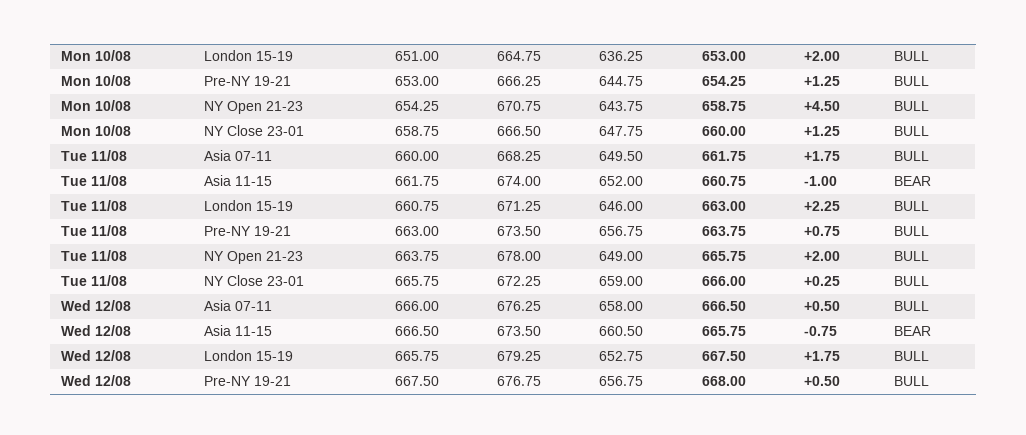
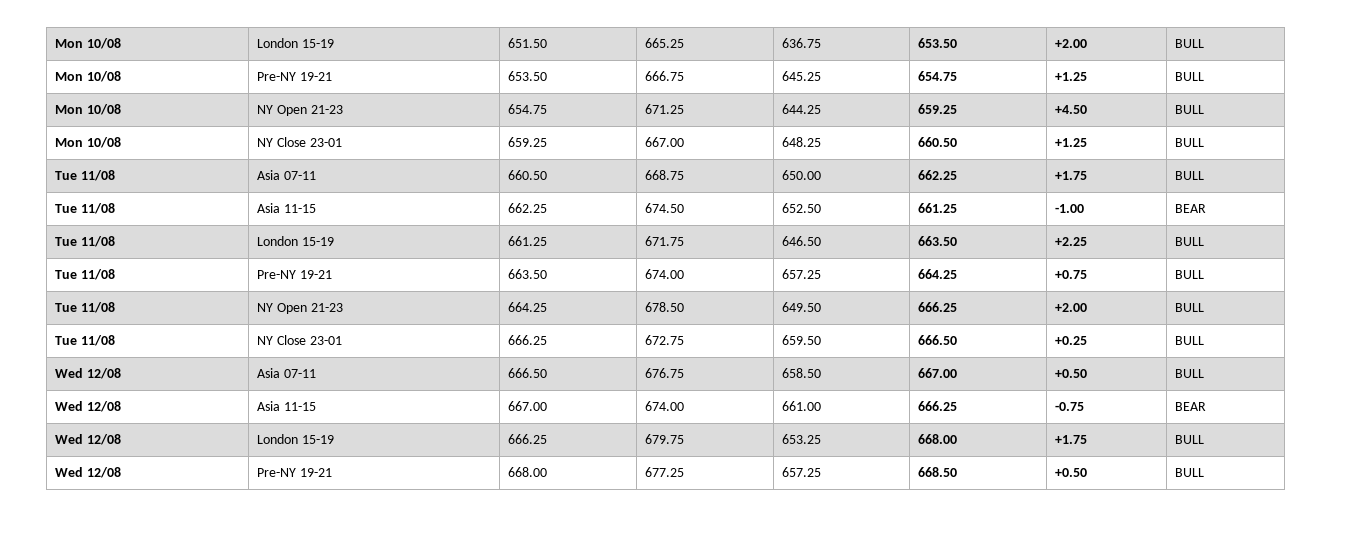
[394,51,439,61] [496,51,541,61] [598,51,643,61] [701,51,746,61] 651.00 | 664.75 | 636.25 | 653.00 -> [507,38,547,48] [644,38,684,48] [781,38,821,48] [917,38,957,48] 651.50 | 665.25 | 636.75 | 653.50
[394,76,439,86] [496,76,541,86] [598,76,643,86] [701,76,746,86] 653.00 | 666.25 | 644.75 | 654.25 -> [507,71,547,81] [644,71,684,81] [781,71,821,81] [917,71,957,81] 653.50 | 666.75 | 645.25 | 654.75
[394,101,439,111] [496,101,541,111] [598,101,643,111] [701,101,746,111] 654.25 | 670.75 | 643.75 | 658.75 -> [507,104,547,114] [644,104,684,114] [781,104,821,114] [917,104,957,114] 654.75 | 671.25 | 644.25 | 659.25
[394,126,439,136] [496,126,541,136] [598,126,643,136] [701,126,746,136] 658.75 | 666.50 | 647.75 | 660.00 -> [507,137,547,147] [644,137,684,147] [781,137,821,147] [917,137,957,147] 659.25 | 667.00 | 648.25 | 660.50
[394,151,439,161] [496,151,541,161] [598,151,643,161] [701,151,746,161] 660.00 | 668.25 | 649.50 | 661.75 -> [507,170,547,180] [644,170,684,180] [781,170,821,180] [917,170,957,180] 660.50 | 668.75 | 650.00 | 662.25
[394,176,439,186] [496,176,541,186] [598,176,643,186] [701,176,746,186] 661.75 | 674.00 | 652.00 | 660.75 -> [507,203,547,213] [644,203,684,213] [781,203,821,213] [917,203,957,213] 662.25 | 674.50 | 652.50 | 661.25
[394,201,439,211] [496,201,541,211] [598,201,643,211] [701,201,746,211] 660.75 | 671.25 | 646.00 | 663.00 -> [507,236,547,246] [644,236,684,246] [781,236,821,246] [917,236,957,246] 661.25 | 671.75 | 646.50 | 663.50
[394,226,439,236] [496,226,541,236] [598,226,643,236] [701,226,746,236] 663.00 | 673.50 | 656.75 | 663.75 -> [507,269,547,279] [644,269,684,279] [781,269,821,279] [917,269,957,279] 663.50 | 674.00 | 657.25 | 664.25
[394,251,439,261] [496,251,541,261] [598,251,643,261] [701,251,746,261] 663.75 | 678.00 | 649.00 | 665.75 -> [507,302,547,312] [644,302,684,312] [781,302,821,312] [917,302,957,312] 664.25 | 678.50 | 649.50 | 666.25
[394,276,439,286] [496,276,541,286] [598,276,643,286] [701,276,746,286] 665.75 | 672.25 | 659.00 | 666.00 -> [507,335,547,345] [644,335,684,345] [781,335,821,345] [917,335,957,345] 666.25 | 672.75 | 659.50 | 666.50
[394,301,439,311] [496,301,541,311] [598,301,643,311] [701,301,746,311] 666.00 | 676.25 | 658.00 | 666.50 -> [507,368,547,378] [644,368,684,378] [781,368,821,378] [917,368,957,378] 666.50 | 676.75 | 658.50 | 667.00
[394,326,439,336] [496,326,541,336] [598,326,643,336] [701,326,746,336] 666.50 | 673.50 | 660.50 | 665.75 -> [507,401,547,411] [644,401,684,411] [781,401,821,411] [917,401,957,411] 667.00 | 674.00 | 661.00 | 666.25
[394,351,439,361] [496,351,541,361] [598,351,643,361] [701,351,746,361] 665.75 | 679.25 | 652.75 | 667.50 -> [507,434,547,444] [644,434,684,444] [781,434,821,444] [917,434,957,444] 666.25 | 679.75 | 653.25 | 668.00
[394,376,439,386] [496,376,541,386] [598,376,643,386] [701,376,746,386] 667.50 | 676.75 | 656.75 | 668.00 -> [507,467,547,477] [644,467,684,477] [781,467,821,477] [917,467,957,477] 668.00 | 677.25 | 657.25 | 668.50

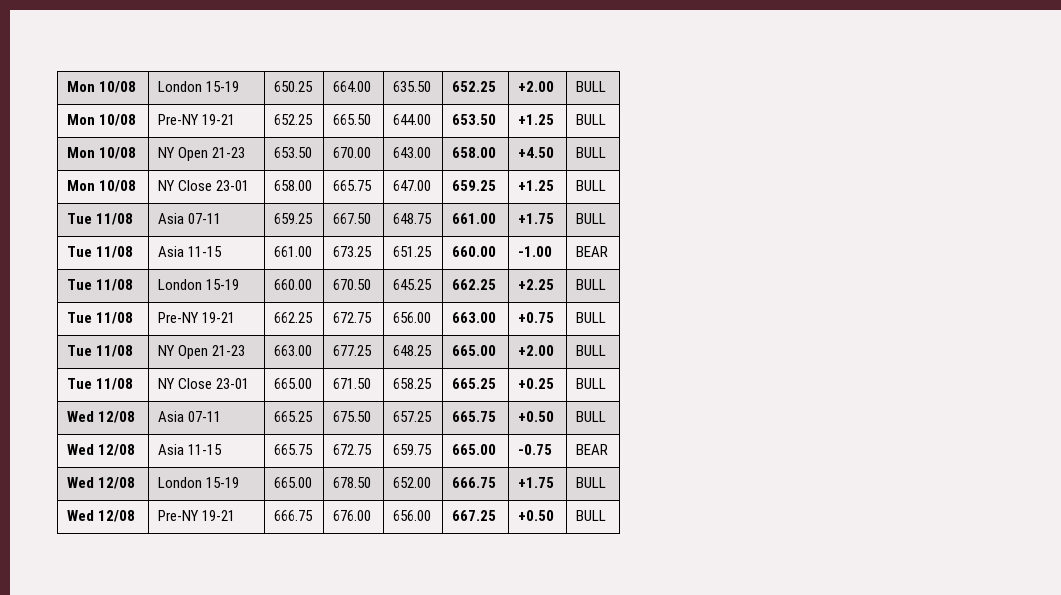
[507,38,547,48] [644,38,684,48] [781,38,821,48] [917,38,957,48] 651.50 | 665.25 | 636.75 | 653.50 -> [274,81,314,92] [333,81,372,92] [393,81,432,92] [452,81,497,92] 650.25 | 664.00 | 635.50 | 652.25
[507,71,547,81] [644,71,684,81] [781,71,821,81] [917,71,957,81] 653.50 | 666.75 | 645.25 | 654.75 -> [274,114,314,125] [333,114,372,125] [393,114,432,125] [452,114,497,125] 652.25 | 665.50 | 644.00 | 653.50
[507,104,547,114] [644,104,684,114] [781,104,821,114] [917,104,957,114] 654.75 | 671.25 | 644.25 | 659.25 -> [274,147,313,158] [333,147,372,158] [393,147,432,158] [452,147,497,158] 653.50 | 670.00 | 643.00 | 658.00
[507,137,547,147] [644,137,684,147] [781,137,821,147] [917,137,957,147] 659.25 | 667.00 | 648.25 | 660.50 -> [274,180,313,191] [333,180,373,191] [393,180,432,191] [452,180,497,191] 658.00 | 665.75 | 647.00 | 659.25
[507,170,547,180] [644,170,684,180] [781,170,821,180] [917,170,957,180] 660.50 | 668.75 | 650.00 | 662.25 -> [274,213,314,224] [333,213,372,224] [393,213,433,224] [452,213,497,224] 659.25 | 667.50 | 648.75 | 661.00
[507,203,547,213] [644,203,684,213] [781,203,821,213] [917,203,957,213] 662.25 | 674.50 | 652.50 | 661.25 -> [274,246,313,257] [333,246,373,257] [393,246,433,257] [452,246,497,257] 661.00 | 673.25 | 651.25 | 660.00
[507,236,547,246] [644,236,684,246] [781,236,821,246] [917,236,957,246] 661.25 | 671.75 | 646.50 | 663.50 -> [274,279,313,290] [333,279,372,290] [393,279,433,290] [452,279,497,290] 660.00 | 670.50 | 645.25 | 662.25
[507,269,547,279] [644,269,684,279] [781,269,821,279] [917,269,957,279] 663.50 | 674.00 | 657.25 | 664.25 -> [274,312,314,323] [333,312,373,323] [393,312,432,323] [452,312,497,323] 662.25 | 672.75 | 656.00 | 663.00
[507,302,547,312] [644,302,684,312] [781,302,821,312] [917,302,957,312] 664.25 | 678.50 | 649.50 | 666.25 -> [274,345,313,356] [333,345,373,356] [393,345,433,356] [452,345,497,356] 663.00 | 677.25 | 648.25 | 665.00
[507,335,547,345] [644,335,684,345] [781,335,821,345] [917,335,957,345] 666.25 | 672.75 | 659.50 | 666.50 -> [274,378,313,389] [333,378,372,389] [393,378,433,389] [452,378,497,389] 665.00 | 671.50 | 658.25 | 665.25
[507,368,547,378] [644,368,684,378] [781,368,821,378] [917,368,957,378] 666.50 | 676.75 | 658.50 | 667.00 -> [274,411,314,422] [333,411,372,422] [393,411,433,422] [452,411,497,422] 665.25 | 675.50 | 657.25 | 665.75
[507,401,547,411] [644,401,684,411] [781,401,821,411] [917,401,957,411] 667.00 | 674.00 | 661.00 | 666.25 -> [274,444,314,455] [333,444,373,455] [393,444,433,455] [452,444,497,455] 665.75 | 672.75 | 659.75 | 665.00
[507,434,547,444] [644,434,684,444] [781,434,821,444] [917,434,957,444] 666.25 | 679.75 | 653.25 | 668.00 -> [274,477,313,488] [333,477,372,488] [393,477,432,488] [452,477,497,488] 665.00 | 678.50 | 652.00 | 666.75
[507,467,547,477] [644,467,684,477] [781,467,821,477] [917,467,957,477] 668.00 | 677.25 | 657.25 | 668.50 -> [274,510,314,521] [333,510,372,521] [393,510,432,521] [452,510,497,521] 666.75 | 676.00 | 656.00 | 667.25

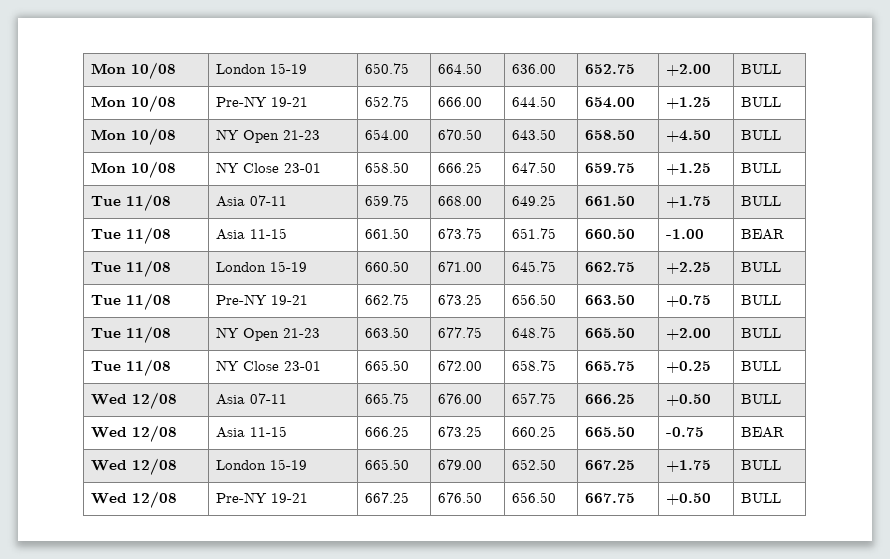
[274,81,314,92] [333,81,372,92] [393,81,432,92] [452,81,497,92] 650.25 | 664.00 | 635.50 | 652.25 -> [364,63,409,74] [437,63,482,74] [511,64,556,74] [584,64,635,74] 650.75 | 664.50 | 636.00 | 652.75
[274,114,314,125] [333,114,372,125] [393,114,432,125] [452,114,497,125] 652.25 | 665.50 | 644.00 | 653.50 -> [364,96,409,107] [437,97,482,107] [511,96,556,107] [584,97,635,108] 652.75 | 666.00 | 644.50 | 654.00
[274,147,313,158] [333,147,372,158] [393,147,432,158] [452,147,497,158] 653.50 | 670.00 | 643.00 | 658.00 -> [364,129,409,140] [437,129,482,140] [511,129,556,140] [584,130,635,140] 654.00 | 670.50 | 643.50 | 658.50
[274,180,313,191] [333,180,373,191] [393,180,432,191] [452,180,497,191] 658.00 | 665.75 | 647.00 | 659.25 -> [364,162,409,173] [437,162,482,173] [511,162,556,173] [584,163,635,173] 658.50 | 666.25 | 647.50 | 659.75
[274,213,314,224] [333,213,372,224] [393,213,433,224] [452,213,497,224] 659.25 | 667.50 | 648.75 | 661.00 -> [364,195,409,206] [437,196,482,206] [511,195,556,206] [584,196,635,206] 659.75 | 668.00 | 649.25 | 661.50
[274,246,313,257] [333,246,373,257] [393,246,433,257] [452,246,497,257] 661.00 | 673.25 | 651.25 | 660.00 -> [364,228,409,239] [437,228,482,239] [511,228,556,239] [584,229,635,239] 661.50 | 673.75 | 651.75 | 660.50
[274,279,313,290] [333,279,372,290] [393,279,433,290] [452,279,497,290] 660.00 | 670.50 | 645.25 | 662.25 -> [364,261,409,272] [437,261,482,272] [511,261,556,272] [584,262,635,272] 660.50 | 671.00 | 645.75 | 662.75
[274,312,314,323] [333,312,373,323] [393,312,432,323] [452,312,497,323] 662.25 | 672.75 | 656.00 | 663.00 -> [364,294,409,305] [437,294,482,305] [511,294,556,305] [584,295,635,305] 662.75 | 673.25 | 656.50 | 663.50
[274,345,313,356] [333,345,373,356] [393,345,433,356] [452,345,497,356] 663.00 | 677.25 | 648.25 | 665.00 -> [364,327,409,338] [437,327,482,338] [511,327,556,338] [584,328,635,338] 663.50 | 677.75 | 648.75 | 665.50
[274,378,313,389] [333,378,372,389] [393,378,433,389] [452,378,497,389] 665.00 | 671.50 | 658.25 | 665.25 -> [364,360,409,371] [437,360,482,371] [511,360,556,371] [584,361,635,371] 665.50 | 672.00 | 658.75 | 665.75
[274,411,314,422] [333,411,372,422] [393,411,433,422] [452,411,497,422] 665.25 | 675.50 | 657.25 | 665.75 -> [364,393,409,404] [437,393,482,404] [511,393,556,404] [584,394,635,404] 665.75 | 676.00 | 657.75 | 666.25
[274,444,314,455] [333,444,373,455] [393,444,433,455] [452,444,497,455] 665.75 | 672.75 | 659.75 | 665.00 -> [364,426,409,437] [437,426,482,437] [511,426,556,437] [584,427,635,437] 666.25 | 673.25 | 660.25 | 665.50
[274,477,313,488] [333,477,372,488] [393,477,432,488] [452,477,497,488] 665.00 | 678.50 | 652.00 | 666.75 -> [364,459,409,470] [437,459,482,470] [511,459,556,470] [584,460,635,470] 665.50 | 679.00 | 652.50 | 667.25
[274,510,314,521] [333,510,372,521] [393,510,432,521] [452,510,497,521] 666.75 | 676.00 | 656.00 | 667.25 -> [364,492,409,503] [437,492,482,503] [511,492,556,503] [584,493,635,503] 667.25 | 676.50 | 656.50 | 667.75

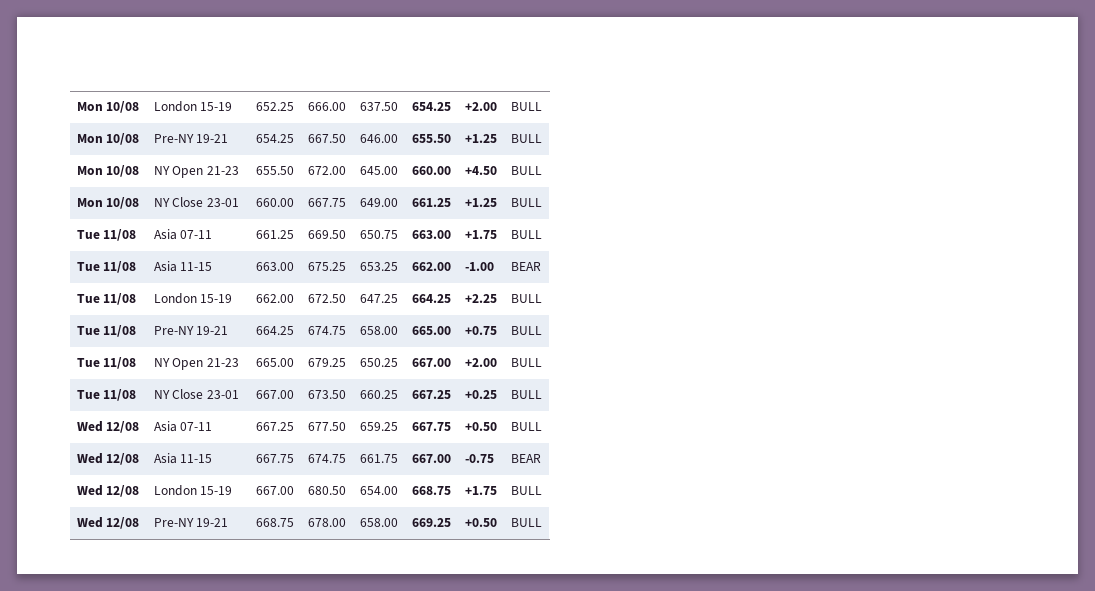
[364,63,409,74] [437,63,482,74] [511,64,556,74] [584,64,635,74] 650.75 | 664.50 | 636.00 | 652.75 -> [255,102,294,111] [307,102,346,111] [359,102,398,111] [411,102,451,111] 652.25 | 666.00 | 637.50 | 654.25
[364,96,409,107] [437,97,482,107] [511,96,556,107] [584,97,635,108] 652.75 | 666.00 | 644.50 | 654.00 -> [255,134,294,143] [307,134,346,143] [359,134,398,143] [411,134,451,143] 654.25 | 667.50 | 646.00 | 655.50
[364,129,409,140] [437,129,482,140] [511,129,556,140] [584,130,635,140] 654.00 | 670.50 | 643.50 | 658.50 -> [255,166,294,175] [307,166,346,175] [359,166,398,175] [411,166,451,175] 655.50 | 672.00 | 645.00 | 660.00
[364,162,409,173] [437,162,482,173] [511,162,556,173] [584,163,635,173] 658.50 | 666.25 | 647.50 | 659.75 -> [255,198,294,207] [307,198,346,207] [359,198,398,207] [411,198,451,207] 660.00 | 667.75 | 649.00 | 661.25
[364,195,409,206] [437,196,482,206] [511,195,556,206] [584,196,635,206] 659.75 | 668.00 | 649.25 | 661.50 -> [255,230,294,239] [307,230,346,239] [359,230,398,239] [411,230,451,239] 661.25 | 669.50 | 650.75 | 663.00
[364,228,409,239] [437,228,482,239] [511,228,556,239] [584,229,635,239] 661.50 | 673.75 | 651.75 | 660.50 -> [255,262,294,271] [307,262,346,271] [359,262,398,271] [411,262,451,271] 663.00 | 675.25 | 653.25 | 662.00
[364,261,409,272] [437,261,482,272] [511,261,556,272] [584,262,635,272] 660.50 | 671.00 | 645.75 | 662.75 -> [255,294,294,303] [307,294,346,303] [359,294,398,303] [411,294,451,303] 662.00 | 672.50 | 647.25 | 664.25
[364,294,409,305] [437,294,482,305] [511,294,556,305] [584,295,635,305] 662.75 | 673.25 | 656.50 | 663.50 -> [255,326,294,335] [307,326,346,335] [359,326,398,335] [411,326,451,335] 664.25 | 674.75 | 658.00 | 665.00
[364,327,409,338] [437,327,482,338] [511,327,556,338] [584,328,635,338] 663.50 | 677.75 | 648.75 | 665.50 -> [255,358,294,367] [307,358,346,367] [359,358,398,367] [411,358,451,367] 665.00 | 679.25 | 650.25 | 667.00
[364,360,409,371] [437,360,482,371] [511,360,556,371] [584,361,635,371] 665.50 | 672.00 | 658.75 | 665.75 -> [255,390,294,399] [307,390,346,399] [359,390,398,399] [411,390,451,399] 667.00 | 673.50 | 660.25 | 667.25
[364,393,409,404] [437,393,482,404] [511,393,556,404] [584,394,635,404] 665.75 | 676.00 | 657.75 | 666.25 -> [255,422,294,431] [307,422,346,431] [359,422,398,431] [411,422,451,431] 667.25 | 677.50 | 659.25 | 667.75
[364,426,409,437] [437,426,482,437] [511,426,556,437] [584,427,635,437] 666.25 | 673.25 | 660.25 | 665.50 -> [255,454,294,463] [307,454,346,463] [359,454,398,463] [411,454,451,463] 667.75 | 674.75 | 661.75 | 667.00
[364,459,409,470] [437,459,482,470] [511,459,556,470] [584,460,635,470] 665.50 | 679.00 | 652.50 | 667.25 -> [255,486,294,495] [307,486,346,495] [359,486,398,495] [411,486,451,495] 667.00 | 680.50 | 654.00 | 668.75
[364,492,409,503] [437,492,482,503] [511,492,556,503] [584,493,635,503] 667.25 | 676.50 | 656.50 | 667.75 -> [255,518,294,527] [307,518,346,527] [359,518,398,527] [411,518,451,527] 668.75 | 678.00 | 658.00 | 669.25

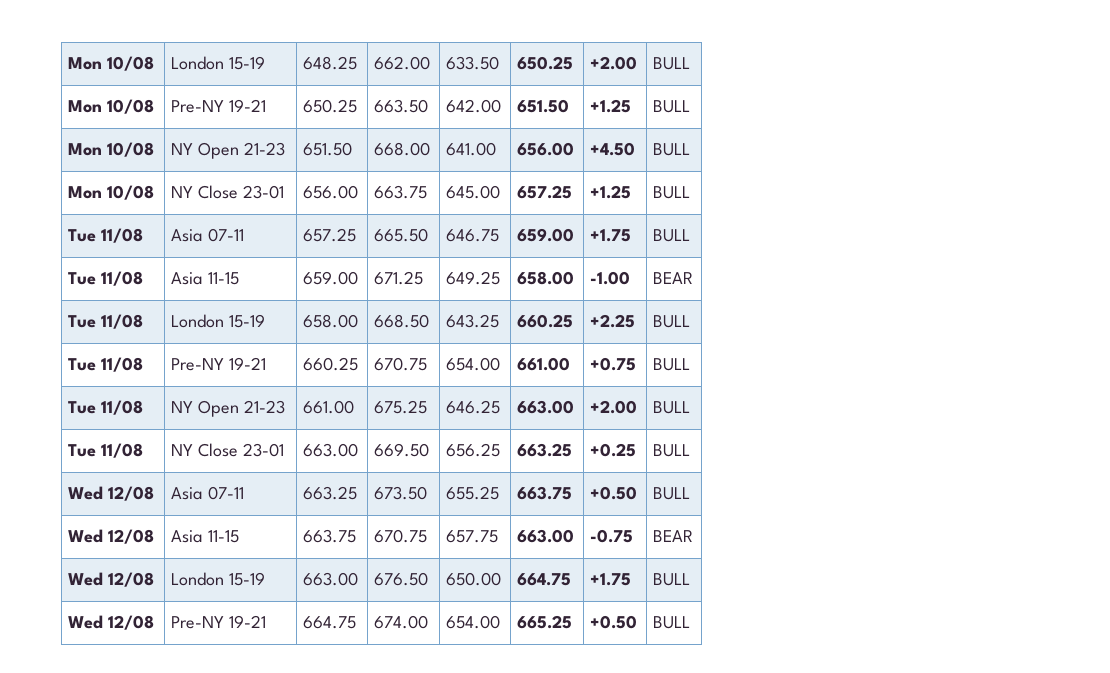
[255,102,294,111] [307,102,346,111] [359,102,398,111] [411,102,451,111] 652.25 | 666.00 | 637.50 | 654.25 -> [303,56,358,70] [374,56,431,70] [446,56,500,70] [517,56,574,70] 648.25 | 662.00 | 633.50 | 650.25
[255,134,294,143] [307,134,346,143] [359,134,398,143] [411,134,451,143] 654.25 | 667.50 | 646.00 | 655.50 -> [303,99,358,113] [374,99,429,113] [446,99,502,113] [517,99,570,113] 650.25 | 663.50 | 642.00 | 651.50
[255,166,294,175] [307,166,346,175] [359,166,398,175] [411,166,451,175] 655.50 | 672.00 | 645.00 | 660.00 -> [303,142,353,156] [374,142,431,156] [446,142,497,156] [517,142,575,156] 651.50 | 668.00 | 641.00 | 656.00
[255,198,294,207] [307,198,346,207] [359,198,398,207] [411,198,451,207] 660.00 | 667.75 | 649.00 | 661.25 -> [303,185,359,199] [374,185,428,199] [446,185,501,199] [517,185,573,199] 656.00 | 663.75 | 645.00 | 657.25
[255,230,294,239] [307,230,346,239] [359,230,398,239] [411,230,451,239] 661.25 | 669.50 | 650.75 | 663.00 -> [303,228,357,242] [374,228,429,242] [446,229,500,242] [517,228,575,242] 657.25 | 665.50 | 646.75 | 659.00
[255,262,294,271] [307,262,346,271] [359,262,398,271] [411,262,451,271] 663.00 | 675.25 | 653.25 | 662.00 -> [303,271,359,285] [374,271,424,285] [446,271,501,285] [517,271,575,285] 659.00 | 671.25 | 649.25 | 658.00
[255,294,294,303] [307,294,346,303] [359,294,398,303] [411,294,451,303] 662.00 | 672.50 | 647.25 | 664.25 -> [303,314,359,328] [374,314,430,328] [446,314,500,328] [517,314,574,328] 658.00 | 668.50 | 643.25 | 660.25
[255,326,294,335] [307,326,346,335] [359,326,398,335] [411,326,451,335] 664.25 | 674.75 | 658.00 | 665.00 -> [303,357,359,371] [374,357,428,371] [446,357,501,371] [517,357,571,371] 660.25 | 670.75 | 654.00 | 661.00
[255,358,294,367] [307,358,346,367] [359,358,398,367] [411,358,451,367] 665.00 | 679.25 | 650.25 | 667.00 -> [303,400,355,414] [374,400,428,414] [446,400,501,414] [517,400,575,414] 661.00 | 675.25 | 646.25 | 663.00
[255,390,294,399] [307,390,346,399] [359,390,398,399] [411,390,451,399] 667.00 | 673.50 | 660.25 | 667.25 -> [303,443,359,457] [374,443,430,457] [446,443,501,457] [517,443,573,457] 663.00 | 669.50 | 656.25 | 663.25
[255,422,294,431] [307,422,346,431] [359,422,398,431] [411,422,451,431] 667.25 | 677.50 | 659.25 | 667.75 -> [303,486,358,500] [374,486,428,500] [446,486,500,500] [517,486,573,500] 663.25 | 673.50 | 655.25 | 663.75
[255,454,294,463] [307,454,346,463] [359,454,398,463] [411,454,451,463] 667.75 | 674.75 | 661.75 | 667.00 -> [303,529,357,543] [374,529,428,543] [446,530,499,543] [517,529,575,543] 663.75 | 670.75 | 657.75 | 663.00
[255,486,294,495] [307,486,346,495] [359,486,398,495] [411,486,451,495] 667.00 | 680.50 | 654.00 | 668.75 -> [303,572,359,586] [374,572,429,586] [446,572,502,586] [517,573,572,586] 663.00 | 676.50 | 650.00 | 664.75
[255,518,294,527] [307,518,346,527] [359,518,398,527] [411,518,451,527] 668.75 | 678.00 | 658.00 | 669.25 -> [303,616,357,629] [374,615,429,629] [446,615,501,629] [517,615,573,629] 664.75 | 674.00 | 654.00 | 665.25

